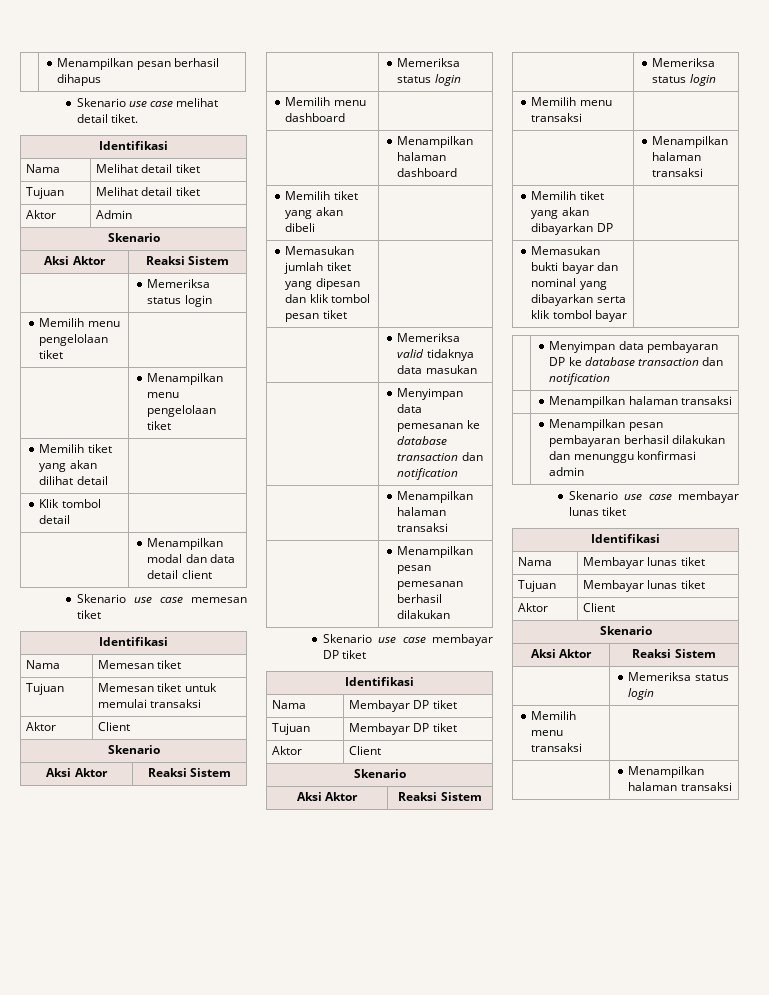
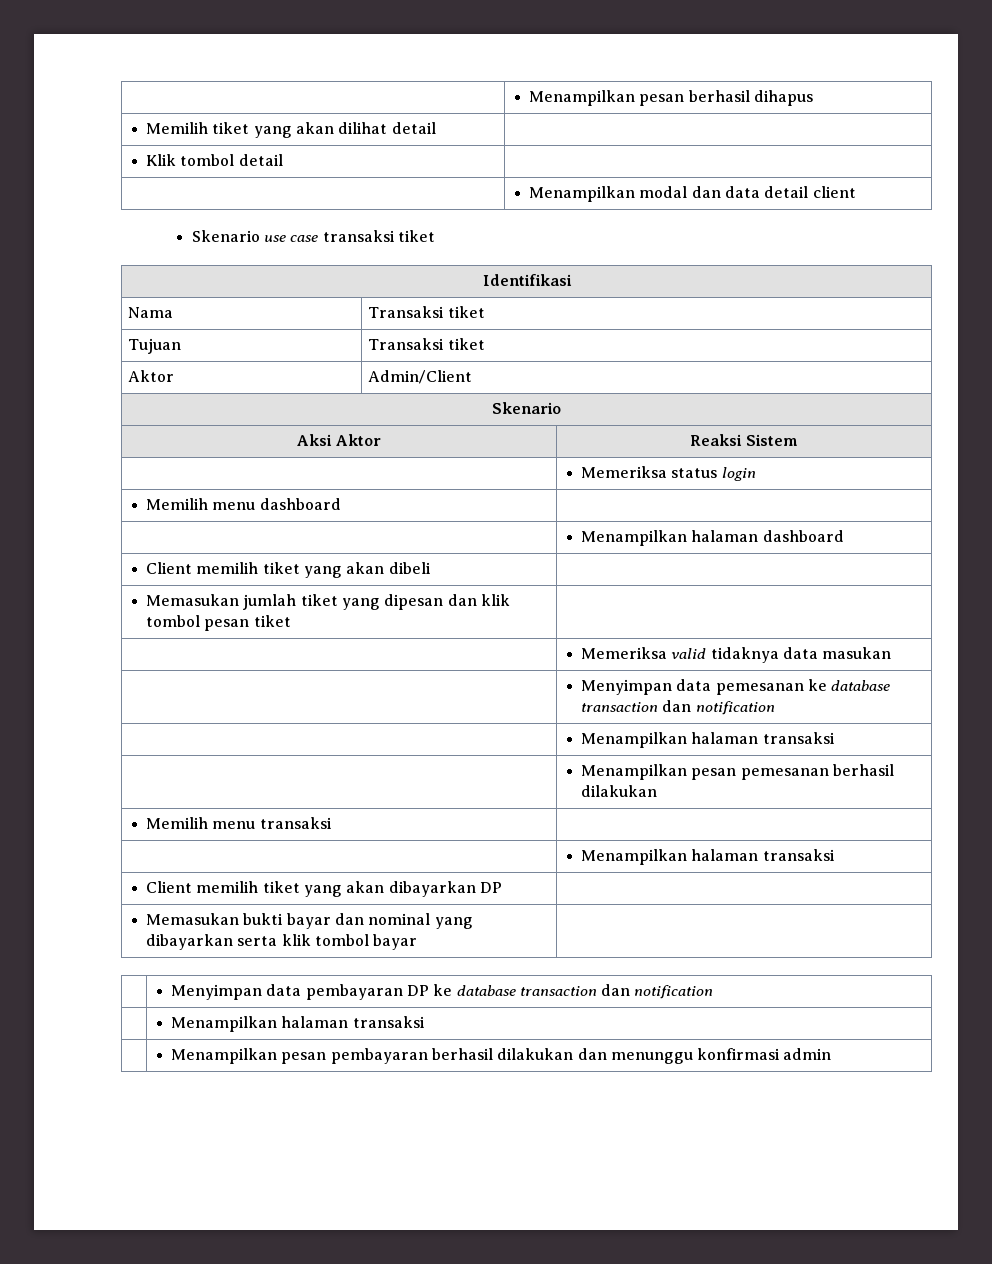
[76,98,219,107] [76,114,138,123] [99,141,168,150] [26,164,61,173] [96,164,200,173] [26,187,65,199] [96,187,200,196] [26,210,57,219] [96,210,133,219] [107,233,160,242] [44,256,106,265] [145,256,230,265] [147,279,211,288] [147,295,212,307] [39,318,120,327] [39,334,109,346] [39,350,64,359] [147,373,224,385] [147,392,180,398] [147,405,217,417] [147,421,172,430] // Skenario use case melihat detail tiket. // Identifikasi // Nama | Melihat detail tiket // Tujuan | Melihat detail tiket // Aktor | Admin // Skenario // Aksi Aktor | Reaksi Sistem // | Memeriksa status login // Memilih menu pengelolaan tiket | // | Menampilkan menu pengelolaan tiket -> (813, 98) none
[191,597,247,603] [76,610,101,619] [99,637,168,646] [26,660,61,669] [98,660,182,669] [26,683,65,695] [98,683,217,692] [98,699,202,708] [26,722,57,731] [98,722,131,731] memesan tiket // Identifikasi // Nama | Memesan tiket // Tujuan | Memesan tiket untuk memulai transaksi // Aktor | Client -> [322,230,436,242] [482,274,572,286] [128,307,174,318] [368,306,485,318] [128,338,182,354] [368,338,485,350] [128,370,175,382] [368,370,473,384] transaksi tiket // Identifikasi // Nama | Transaksi tiket // Tujuan | Transaksi tiket // Aktor | Admin/Client
[285,191,331,200] Memilih -> [145,562,259,574] Client memilih
[322,634,493,646] [322,650,366,659] [345,677,414,686] [272,700,307,709] [349,700,457,712] [272,723,311,735] [349,723,457,735] [272,746,303,755] [349,746,382,755] [353,769,406,778] [296,792,359,801] [398,792,482,801] [652,58,716,67] [652,74,716,86] // Skenario use case membayar DP tiket // Identifikasi // Nama | Membayar DP tiket // Tujuan | Membayar DP tiket // Aktor | Client // Skenario // Aksi Aktor | Reaksi Sistem // | Memeriksa status login -> (657, 791) none
[531,191,577,200] Memilih -> [145,881,259,893] Client memilih
[568,491,739,503] [568,507,626,516] [591,534,660,543] [518,557,553,566] [583,557,705,569] [518,580,557,592] [583,580,705,592] [518,603,549,612] [583,603,616,612] [599,626,652,635] [530,649,593,658] [632,649,716,658] [628,672,729,681] [628,688,655,700] [531,711,577,720] [531,730,564,736] [531,743,583,752] [628,766,705,778] [628,782,732,791] // Skenario use case membayar lunas tiket // Identifikasi // Nama | Membayar lunas tiket // Tujuan | Membayar lunas tiket // Aktor | Client // Skenario // Aksi Aktor | Reaksi Sistem // | Memeriksa status login // Memilih menu transaksi | // | Menampilkan halaman transaksi -> (832, 1054) none

